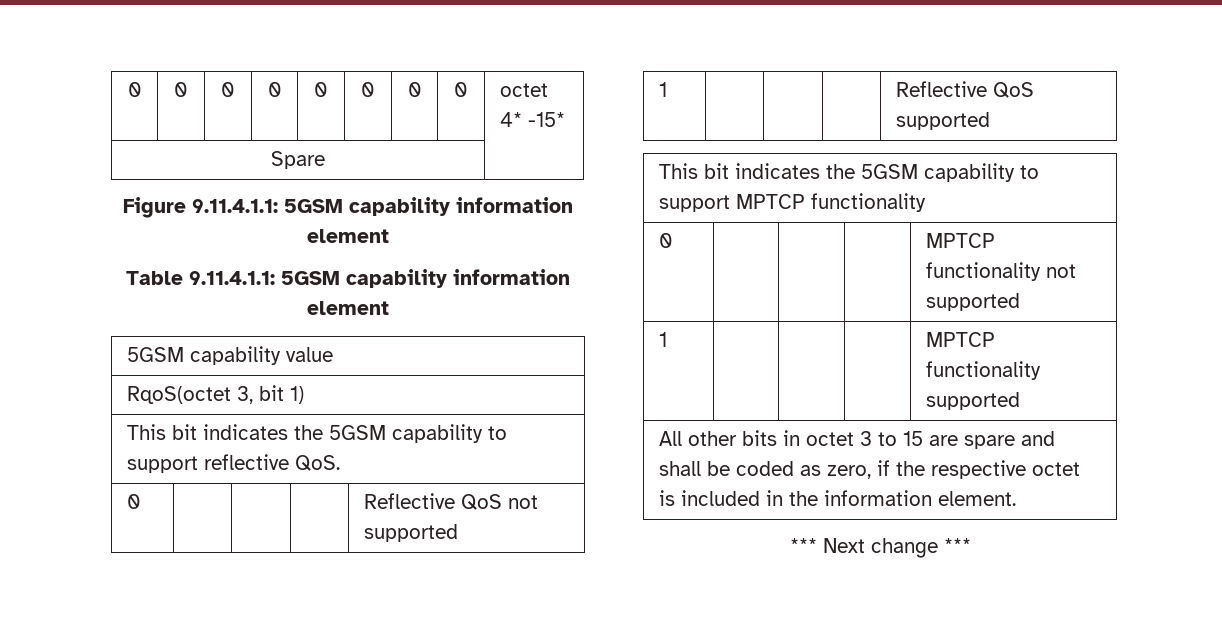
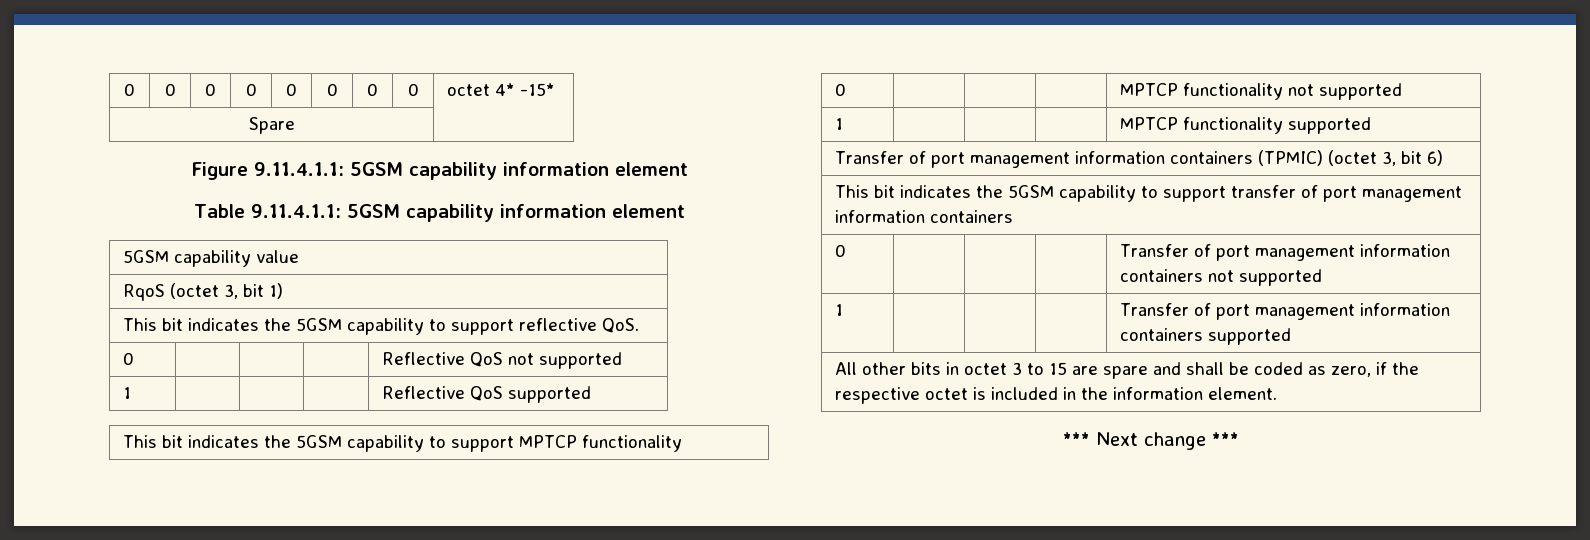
[126,386,231,404] RqoS(octet -> [123,283,220,301] RqoS (octet
(1020, 401) none -> [835,150,1444,168] [835,185,1463,202] [835,210,1014,223] [835,244,847,257] [1120,244,1451,261] [1120,269,1323,286] [835,304,844,316] [1120,303,1451,320] [1120,328,1292,345] // Transfer of port management information containers (TPMIC) (octet 3, bit 6) // This bit indicates the 5GSM capability to support transfer of port management information containers // 0 | | | | Transfer of port management information containers not supported // 1 | | | | Transfer of port management information containers supported

